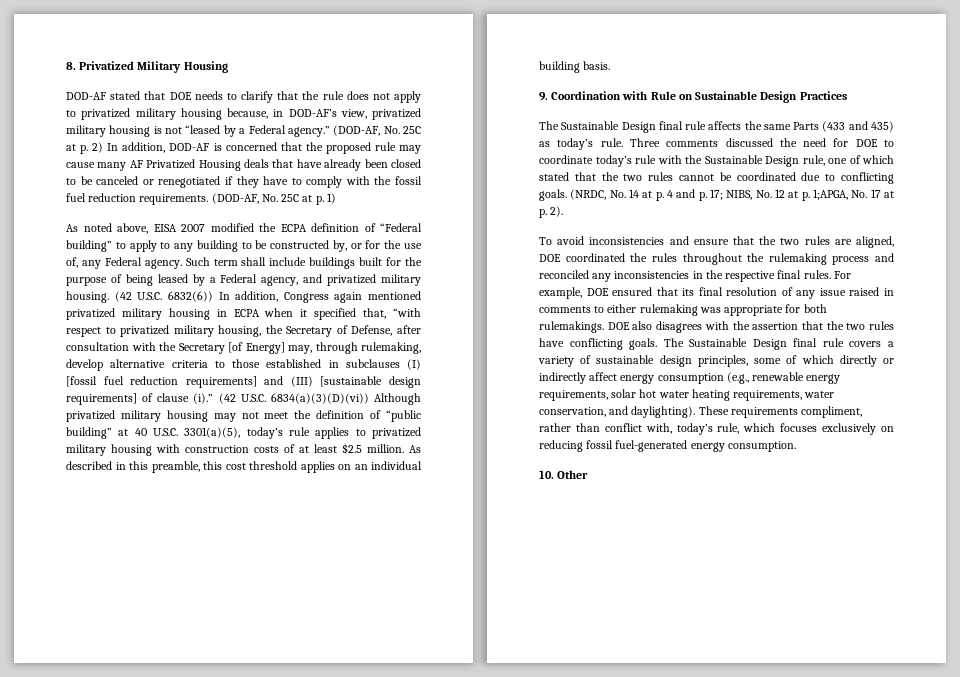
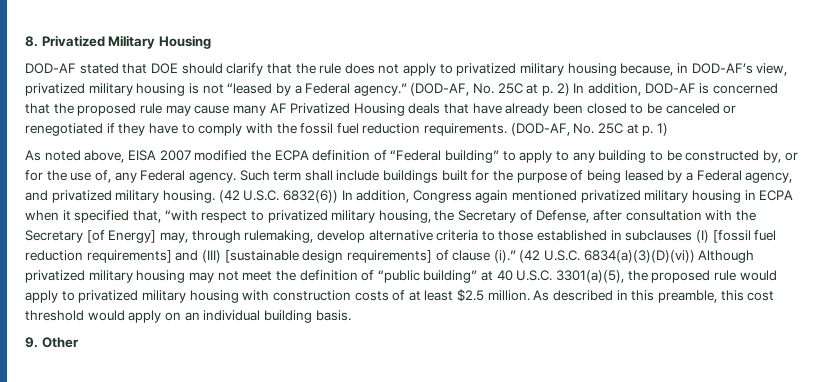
[194,91,237,100] needs to -> [181,63,223,74] should
[246,427,350,439] today’s rule applies -> [627,270,777,283] [25,290,58,303] the proposed rule would apply
[300,461,335,473] applies -> [87,310,162,323] would apply
[551,91,847,103] [539,121,894,133] [539,138,894,150] [539,155,894,167] [539,172,894,184] [539,189,894,201] [539,206,564,218] [539,236,894,248] [539,253,894,265] [539,270,851,282] [539,287,894,299] [539,304,827,316] [539,321,894,333] [539,338,894,350] [538,355,894,367] [539,372,841,384] [539,389,835,401] [539,406,863,418] [539,423,894,435] [539,440,796,452] [539,470,554,479] Coordination with Rule on Sustainable Design Practices // The Sustainable Design final rule affects the same Parts (433 and 435) as today’s rule. Three comments discussed the need for DOE to coordinate today’s rule with the Sustainable Design rule, one of which stated that the two rules cannot be coordinated due to conflicting goals. (NRDC, No. 14 at p. 4 and p. 17; NIBS, No. 12 at p. 1;APGA, No. 17 at p. 2). // To avoid inconsistencies and ensure that the two rules are aligned, DOE coordinated the rules throughout the rulemaking process and reconciled any inconsistencies in the respective final rules. For example, DOE ensured that its final resolution of any issue raised in comments to either rulemaking was appropriate for both rulemakings. DOE also disagrees with the assertion that the two rules have conflicting goals. The Sustainable Design final rule covers a variety of sustainable design principles, some of which directly or indirectly affect energy consumption (e.g., renewable energy requirements, solar hot water heating requirements, water conservation, and daylighting). These requirements compliment, rather than conflict with, today’s rule, which focuses exclusively on reducing fossil fuel-generated energy consumption. // 10. -> (38, 342) none

